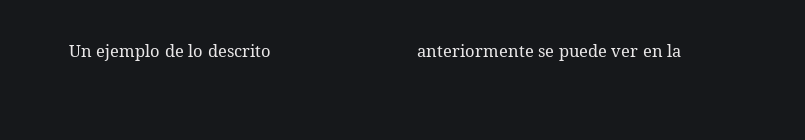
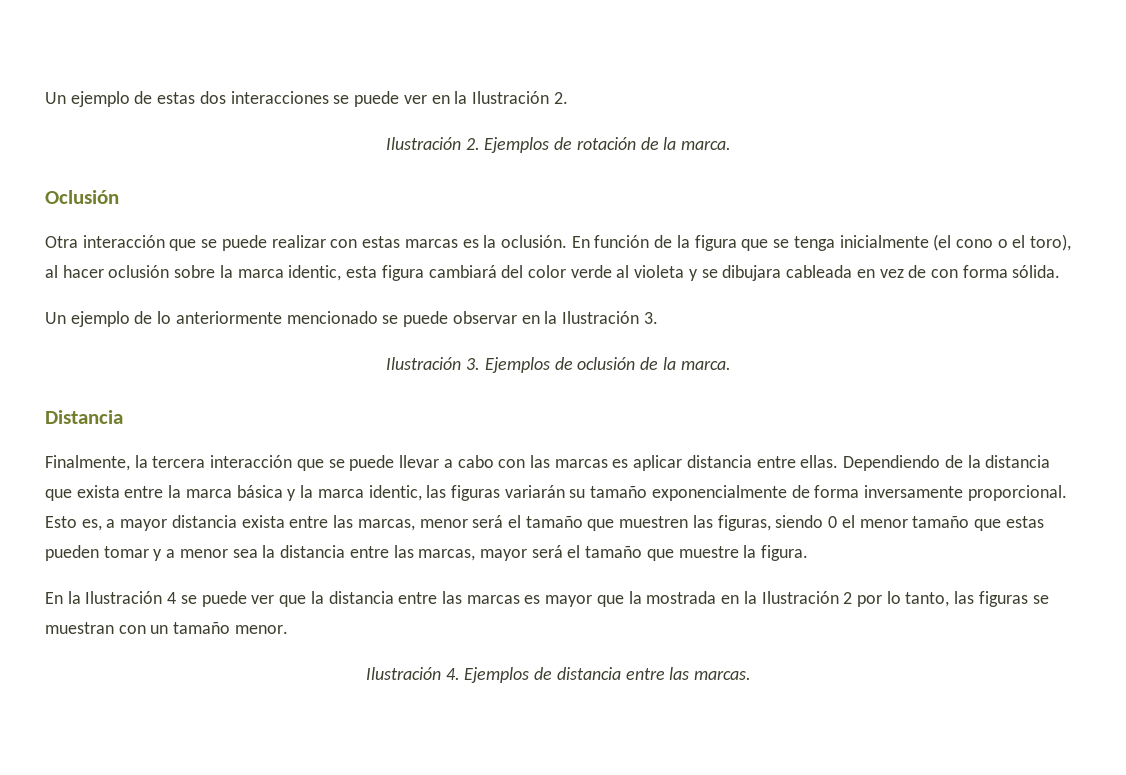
[69,44,534,61] Un ejemplo de lo descrito anteriormente -> [45,91,329,107] Un ejemplo de estas dos interacciones
(682, 50) none -> [471,91,568,104] [385,137,732,153] [45,190,119,204] [45,234,1072,251] [45,265,1061,281] [45,311,658,327] [386,357,731,373] [45,410,123,424] [45,455,1051,471] [45,485,1067,501] [45,515,1044,531] [45,545,809,561] [45,591,1049,607] [45,622,288,634] [365,667,752,683] Ilustración 2. // Ilustración 2. Ejemplos de rotación de la marca. // Oclusión // Otra interacción que se puede realizar con estas marcas es la oclusión. En función de la figura que se tenga inicialmente (el cono o el toro), al hacer oclusión sobre la marca identic, esta figura cambiará del color verde al violeta y se dibujara cableada en vez de con forma sólida. // Un ejemplo de lo anteriormente mencionado se puede observar en la Ilustración 3. // Ilustración 3. Ejemplos de oclusión de la marca. // Distancia // Finalmente, la tercera interacción que se puede llevar a cabo con las marcas es aplicar distancia entre ellas. Dependiendo de la distancia que exista entre la marca básica y la marca identic, las figuras variarán su tamaño exponencialmente de forma inversamente proporcional. Esto es, a mayor distancia exista entre las marcas, menor será el tamaño que muestren las figuras, siendo 0 el menor tamaño que estas pueden tomar y a menor sea la distancia entre las marcas, mayor será el tamaño que muestre la figura. // En la Ilustración 4 se puede ver que la distancia entre las marcas es mayor que la mostrada en la Ilustración 2 por lo tanto, las figuras se muestran con un tamaño menor. // Ilustración 4. Ejemplos de distancia entre las marcas.

